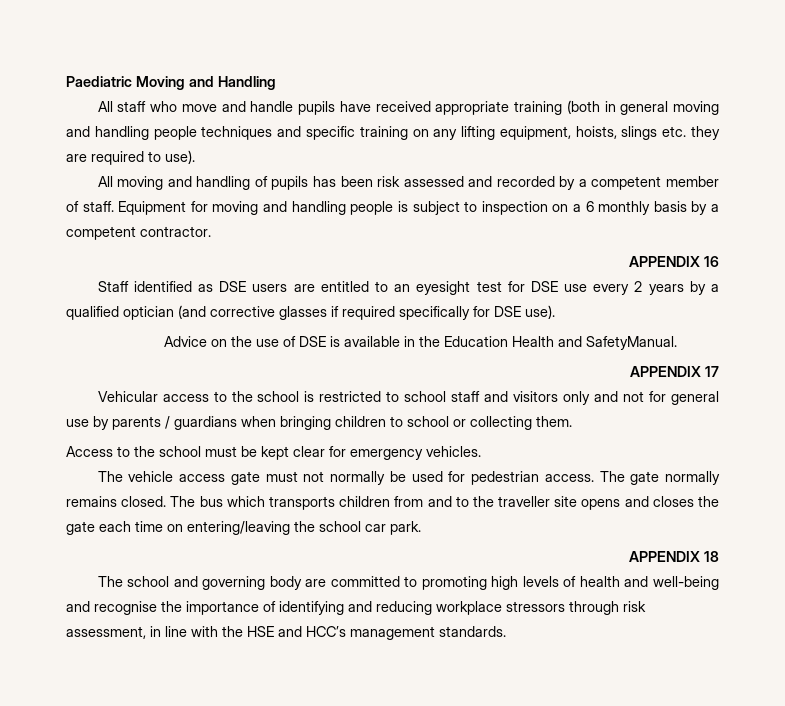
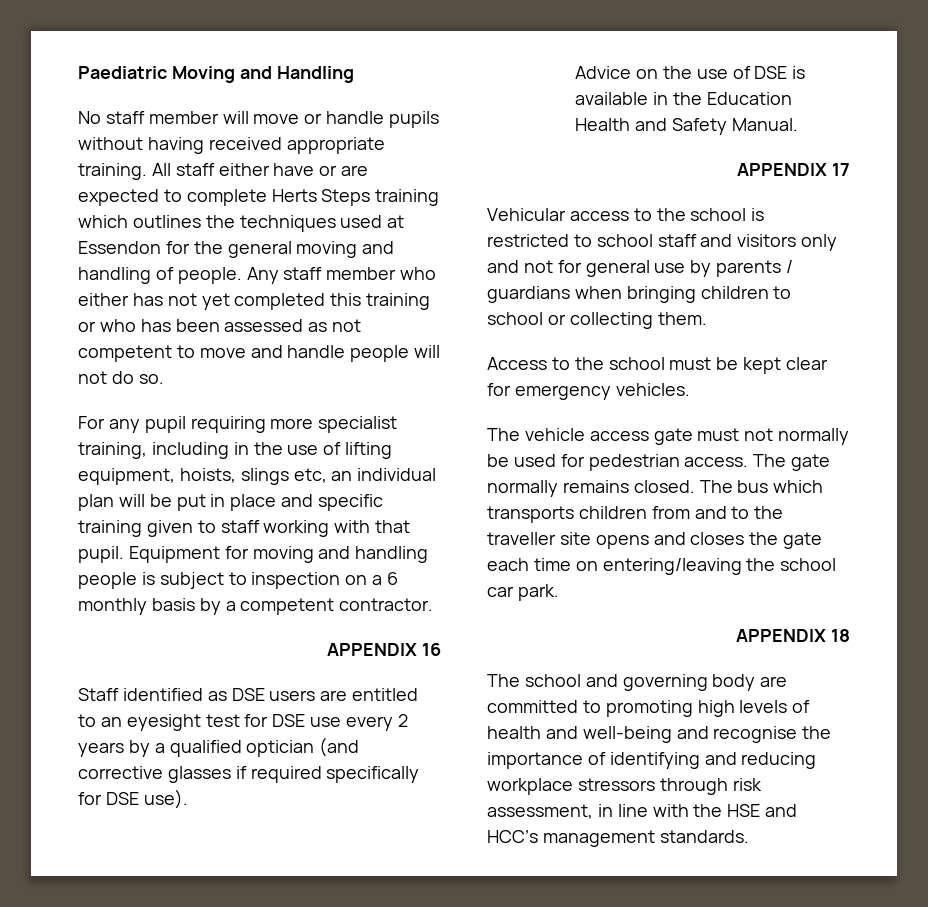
[97,100,719,115] [66,126,721,140] [66,150,195,165] [97,176,719,190] [66,201,114,212] All staff who move and handle pupils have received appropriate training (both in general moving and handling people techniques and specific training on any lifting equipment, hoists, slings etc. they are required to use). // All moving and handling of pupils has been risk assessed and recorded by a competent member of staff. -> [78,111,440,128] [78,137,385,154] [78,163,369,180] [78,189,440,206] [78,215,405,232] [78,241,395,258] [78,267,437,284] [78,293,431,310] [78,319,362,332] [78,345,441,362] [78,371,164,384] [78,416,398,433] [78,442,393,459] [78,468,437,485] [78,494,384,511] [78,520,411,537] [78,546,124,563] No staff member will move or handle pupils without having received appropriate training. All staff either have or are expected to complete Herts Steps training which outlines the techniques used at Essendon for the general moving and handling of people. Any staff member who either has not yet completed this training or who has been assessed as not competent to move and handle people will not do so. // For any pupil requiring more specialist training, including in the use of lifting equipment, hoists, slings etc, an individual plan will be put in place and specific training given to staff working with that pupil.
[586,336,678,350] SafetyManual. -> [671,118,798,135] Safety Manual.

